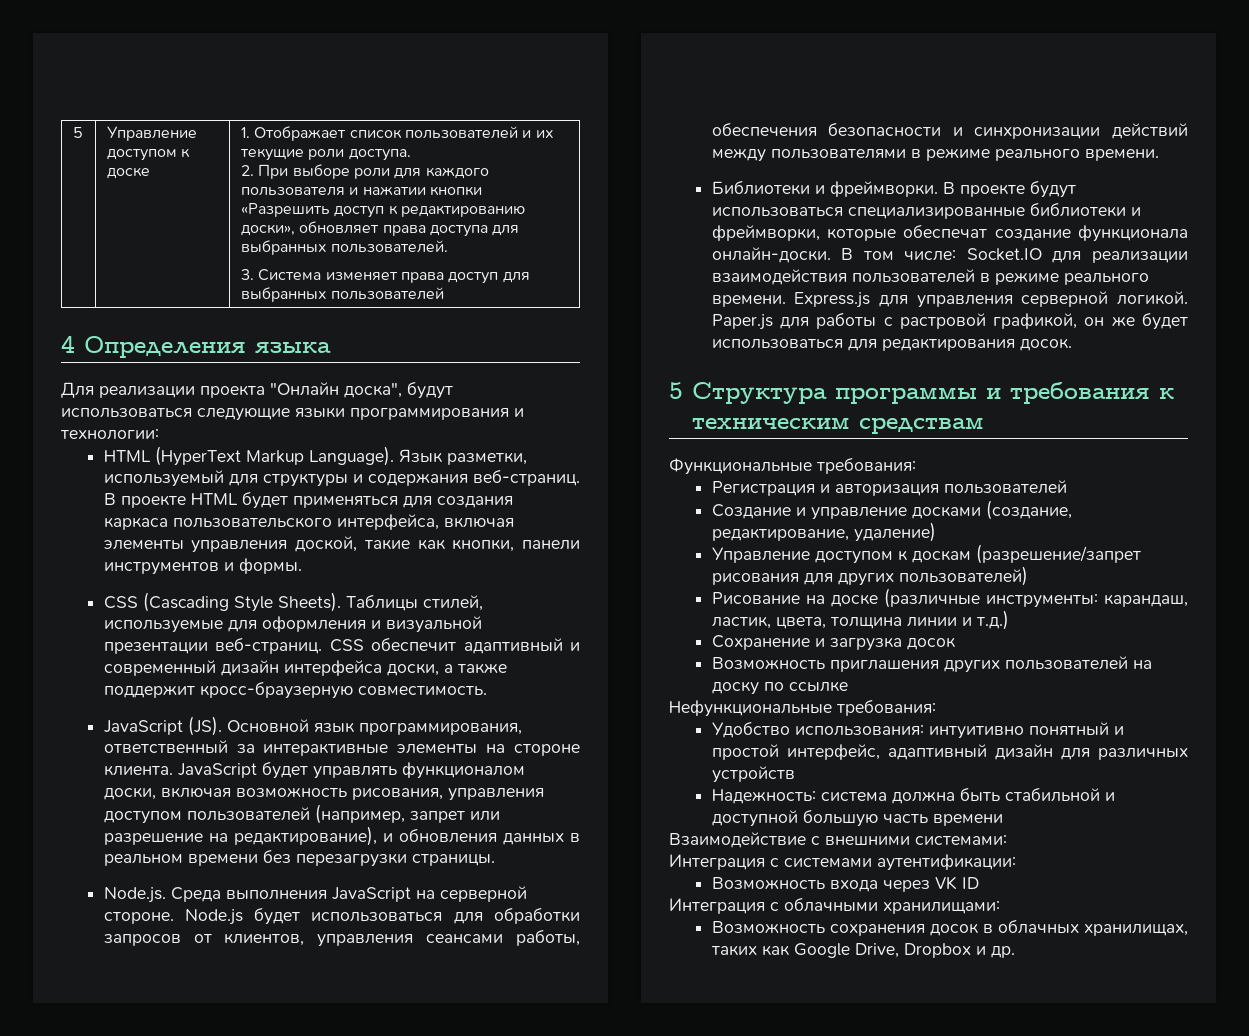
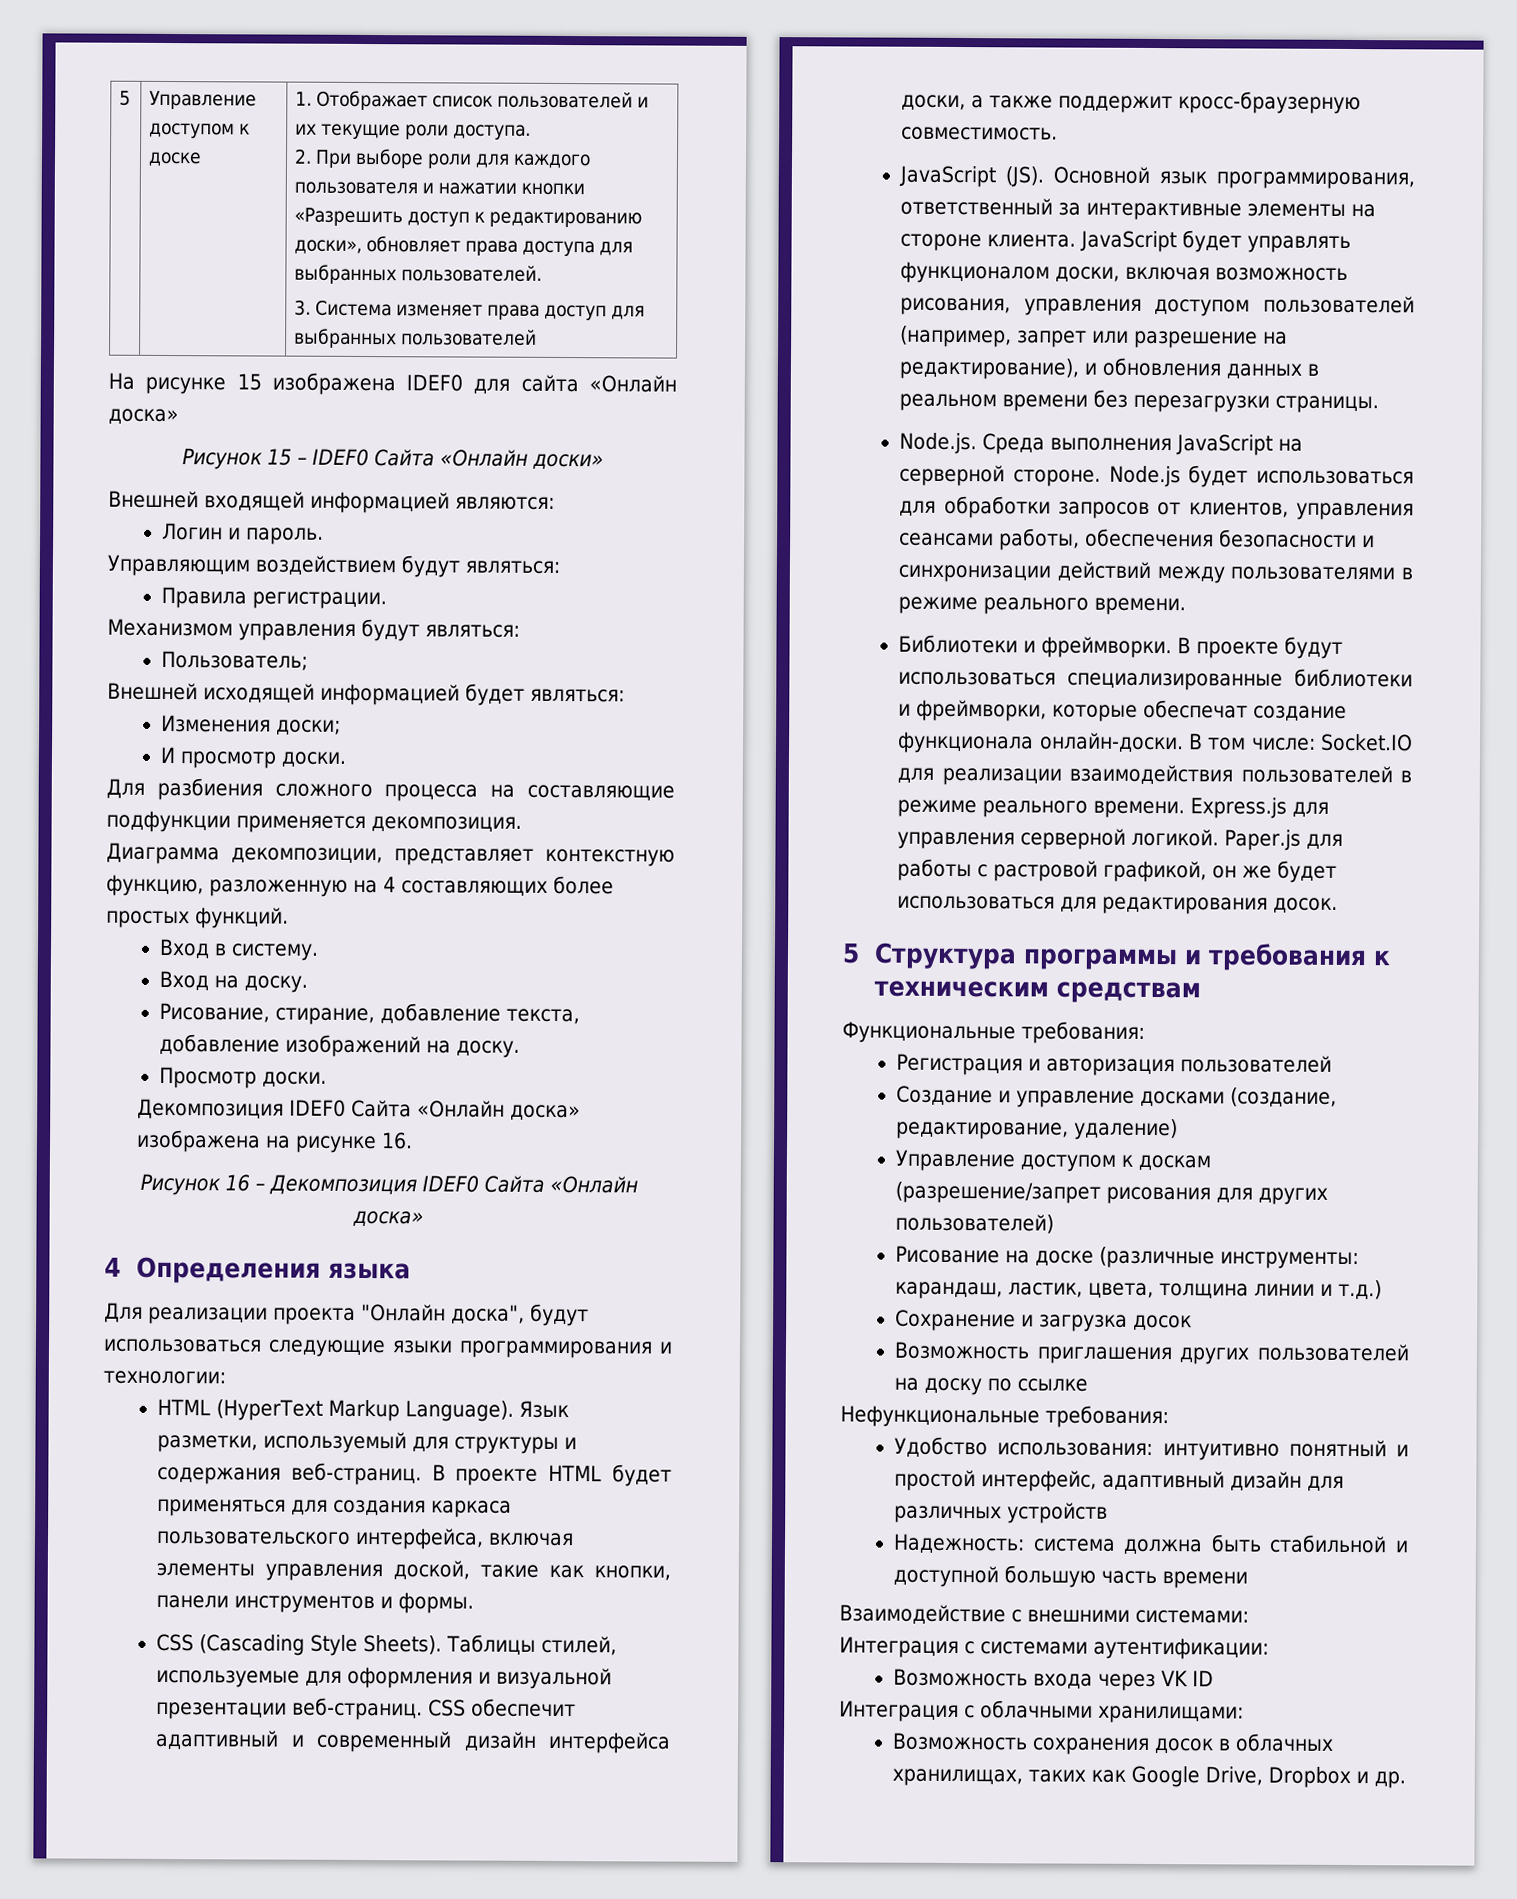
(445, 293) none -> [108,372,677,396] [108,408,179,425] [181,448,604,470] [108,490,555,514] [162,522,325,545] [107,554,560,578] [161,586,388,610] [107,618,520,642] [161,650,309,671] [107,682,625,706] [161,714,342,735] [160,746,347,769] [106,777,675,802] [106,810,522,834] [106,842,675,867] [106,874,614,897] [106,907,289,929] [159,938,320,961] [159,970,309,993] [159,1002,581,1026] [159,1033,521,1058] [159,1066,328,1089] [136,1098,581,1121] [135,1129,413,1154] [139,1173,638,1196] [352,1210,424,1227] // На рисунке 15 изображена IDEF0 для сайта «Онлайн доска» // Рисунок 15 – IDEF0 Сайта «Онлайн доски» // Внешней входящей информацией являются: // Логин и пароль. // Управляющим воздействием будут являться: // Правила регистрации. // Механизмом управления будут являться: // Пользователь; // Внешней исходящей информацией будет являться: // Изменения доски; // И просмотр доски. // Для разбиения сложного процесса на составляющие подфункции применяется декомпозиция. // Диаграмма декомпозиции, представляет контекстную функцию, разложенную на 4 составляющих более простых функций. // Вход в систему. // Вход на доску. // Рисование, стирание, добавление текста, добавление изображений на доску. // Просмотр доски. // Декомпозиция IDEF0 Сайта «Онлайн доска» изображена на рисунке 16. // Рисунок 16 – Декомпозиция IDEF0 Сайта «Онлайн доска»

